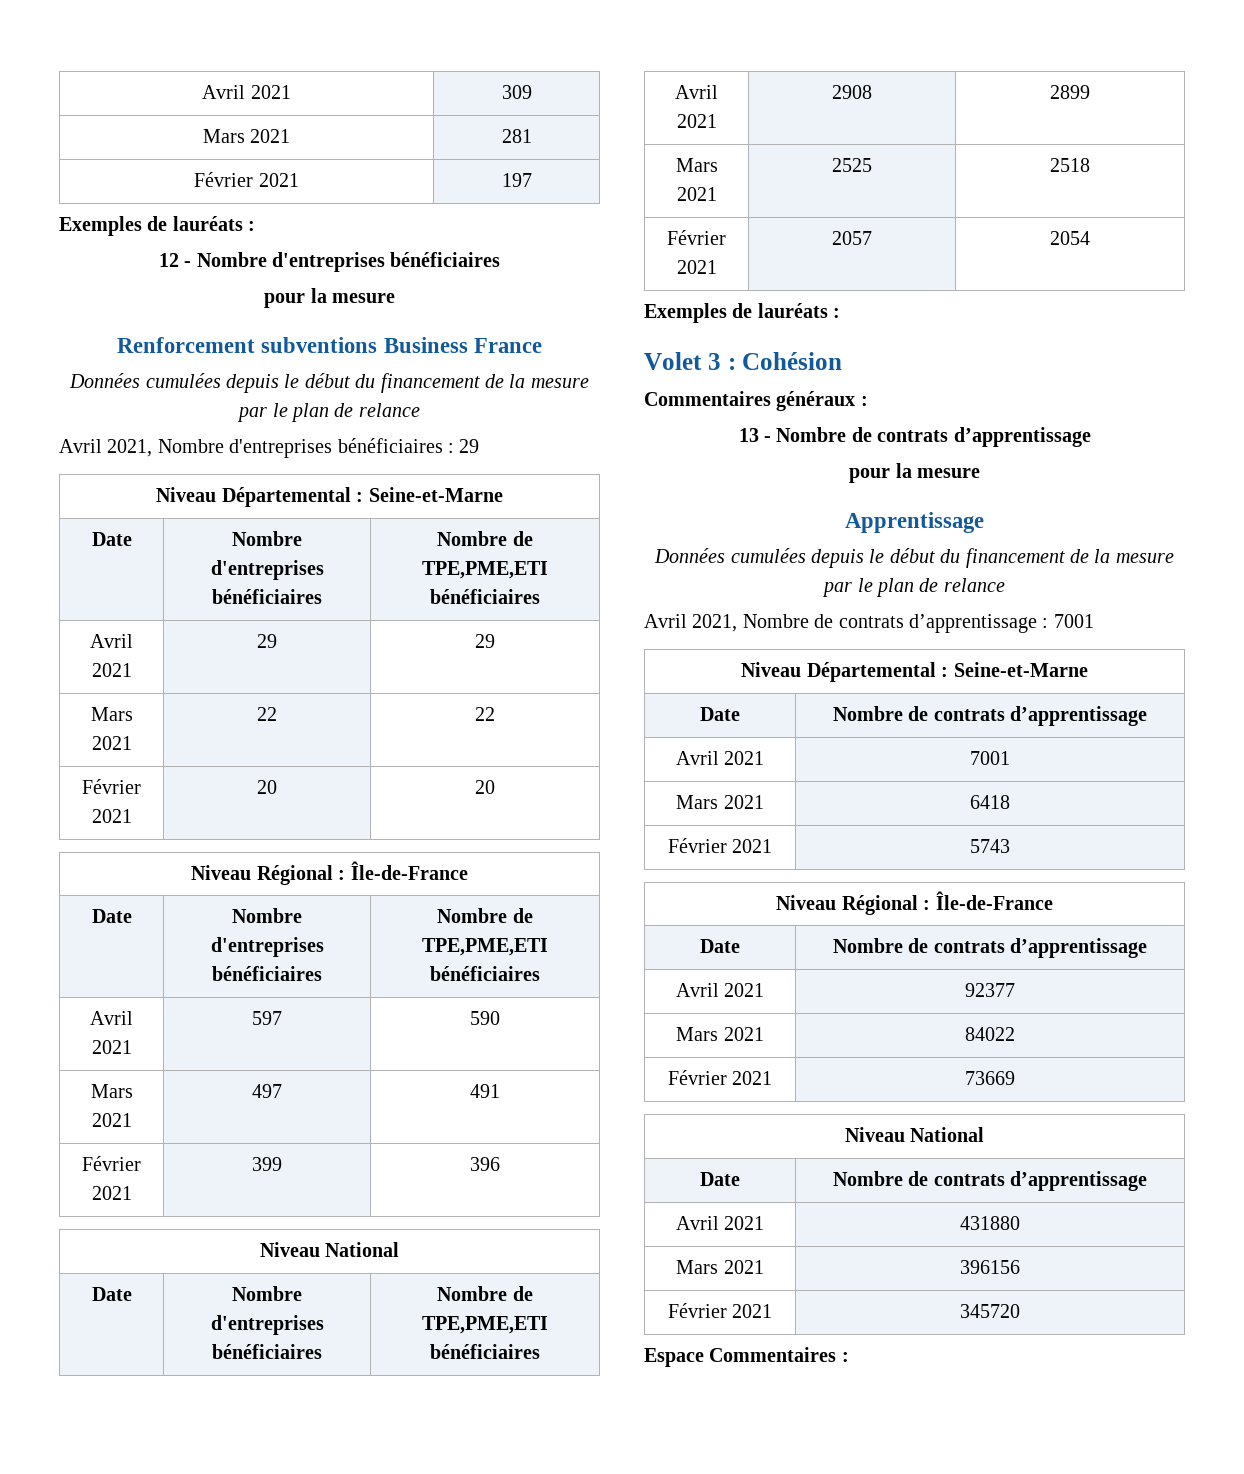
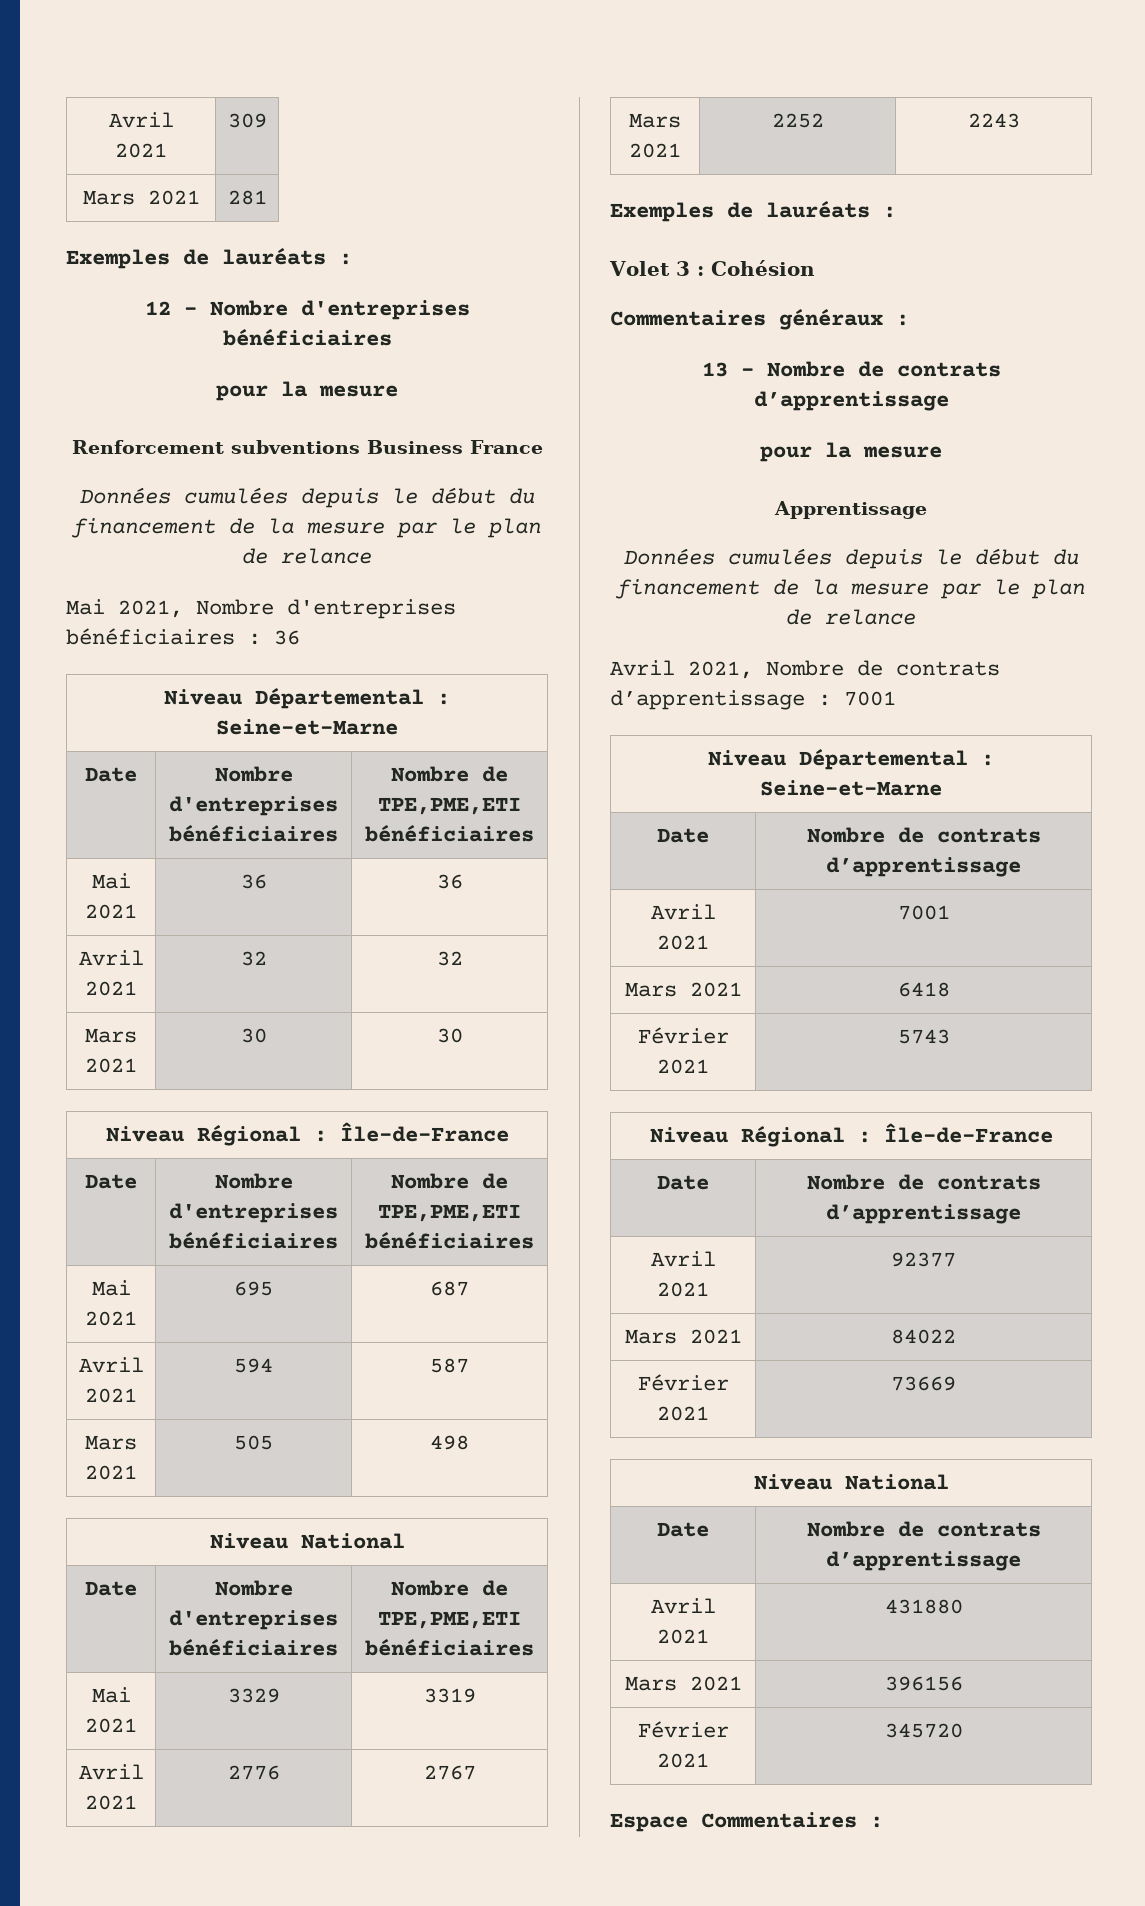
[194,172,299,187] [501,173,532,187] // Février 2021 | 197 -> (267, 197) none
[59,439,102,453] Avril -> [66,599,105,615] Mai
[459,439,480,453] 29 -> [274,630,300,645] 36
[90,634,133,648] [91,663,132,677] [257,634,277,648] [475,634,495,648] [90,707,133,721] [91,736,132,750] [257,707,277,721] [475,707,495,721] [82,779,141,794] [91,809,132,823] [257,780,277,794] [475,780,495,794] // Avril 2021 | 29 | 29 // Mars 2021 | 22 | 22 // Février 2021 | 20 | 20 -> [91,873,131,889] [85,904,137,919] [240,874,267,889] [436,874,463,889] [78,950,144,966] [85,981,137,996] [240,951,267,966] [436,951,463,966] [85,1028,137,1043] [85,1058,137,1073] [240,1028,267,1043] [436,1028,463,1043] // Mai 2021 | 36 | 36 // Avril 2021 | 32 | 32 // Mars 2021 | 30 | 30
[90,1011,133,1025] [91,1040,132,1054] [252,1011,282,1025] [470,1011,500,1025] [90,1084,133,1098] [91,1113,132,1127] [252,1084,282,1098] [470,1084,500,1098] [82,1156,141,1171] [91,1186,132,1200] [252,1157,282,1171] [470,1157,500,1171] // Avril 2021 | 597 | 590 // Mars 2021 | 497 | 491 // Février 2021 | 399 | 396 -> [91,1280,131,1296] [85,1311,137,1326] [234,1281,273,1296] [430,1281,469,1296] [78,1357,144,1373] [85,1388,137,1403] [234,1358,273,1373] [430,1358,469,1373] [85,1435,137,1450] [85,1465,137,1480] [234,1435,273,1450] [430,1435,469,1450] // Mai 2021 | 695 | 687 // Avril 2021 | 594 | 587 // Mars 2021 | 505 | 498
[675,85,718,99] [676,114,717,128] [832,85,872,99] [1050,85,1090,99] [675,158,718,172] [676,187,717,201] [832,158,872,172] [1050,158,1090,172] [667,230,726,245] [676,260,717,274] [832,231,872,245] [1050,231,1090,245] // Avril 2021 | 2908 | 2899 // Mars 2021 | 2525 | 2518 // Février 2021 | 2057 | 2054 -> [91,1687,131,1703] [85,1718,137,1733] [227,1688,280,1703] [423,1688,476,1703] [78,1764,144,1780] [85,1795,137,1810] [227,1765,280,1780] [423,1765,476,1780] [629,113,681,128] [629,143,681,158] [771,113,824,128] [967,113,1020,128] // Mai 2021 | 3329 | 3319 // Avril 2021 | 2776 | 2767 // Mars 2021 | 2252 | 2243

